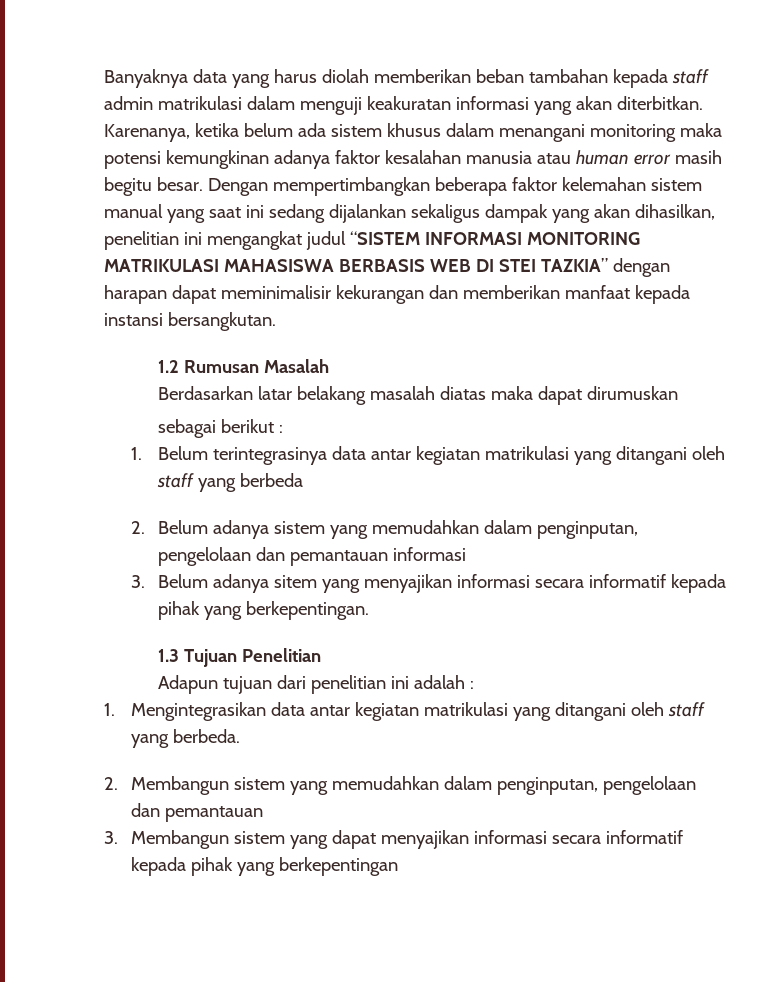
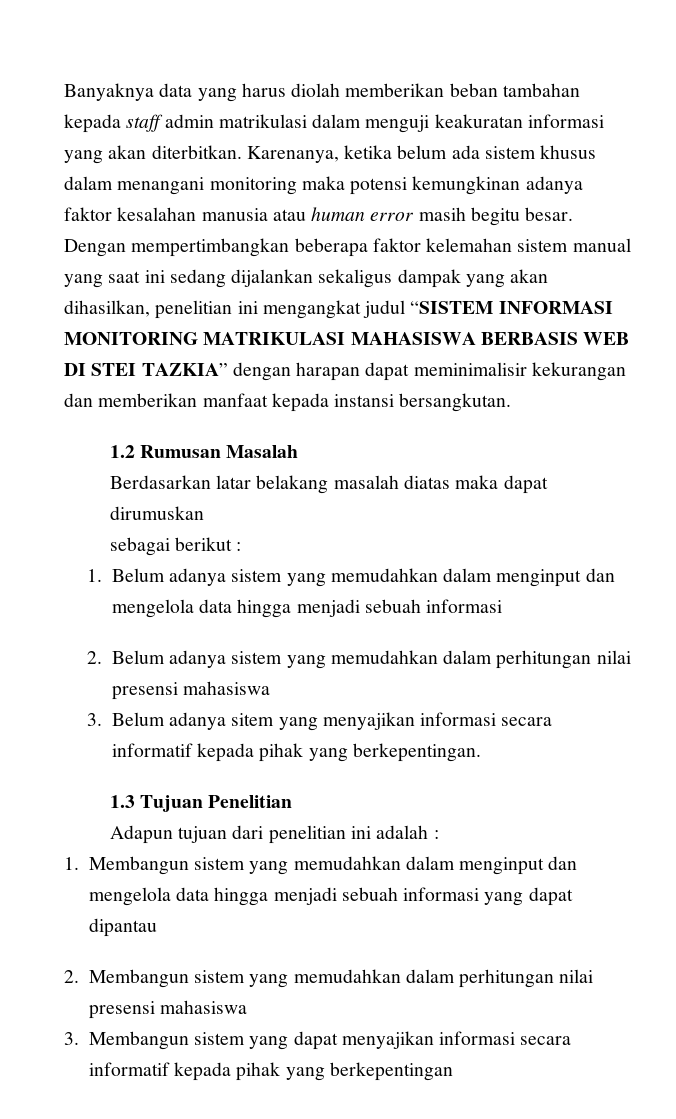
[212,446,725,465] [156,473,303,492] terintegrasinya data antar kegiatan matrikulasi yang ditangani oleh staff yang berbeda -> [168,568,615,587] [111,599,503,618] adanya sistem yang memudahkan dalam menginput dan mengelola data hingga menjadi sebuah informasi
[536,521,638,539] [157,547,466,566] penginputan, pengelolaan dan pemantauan informasi -> [496,650,631,669] [111,681,270,700] perhitungan nilai presensi mahasiswa
[130,702,705,721] [130,729,240,748] Mengintegrasikan data antar kegiatan matrikulasi yang ditangani oleh staff yang berbeda. -> [88,856,578,875] [88,887,573,906] [88,918,157,937] Membangun sistem yang memudahkan dalam menginput dan mengelola data hingga menjadi sebuah informasi yang dapat dipantau
[496,776,696,795] [130,803,263,822] penginputan, pengelolaan dan pemantauan -> [459,969,594,988] [88,1000,247,1019] perhitungan nilai presensi mahasiswa

